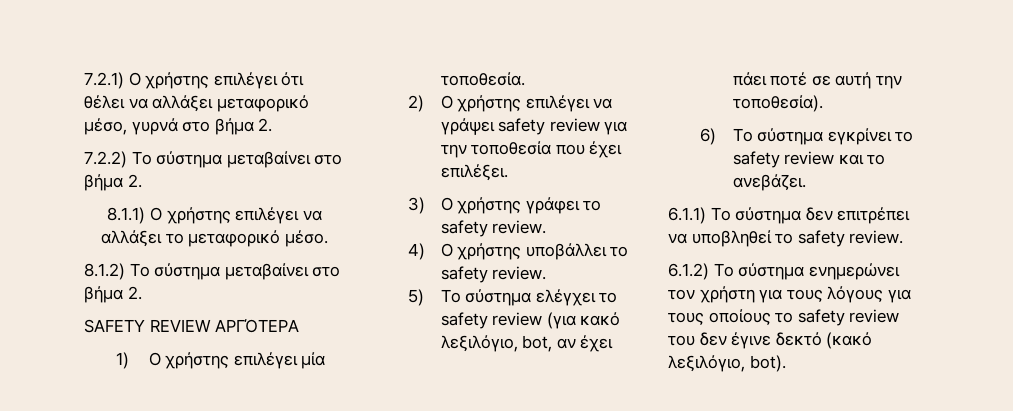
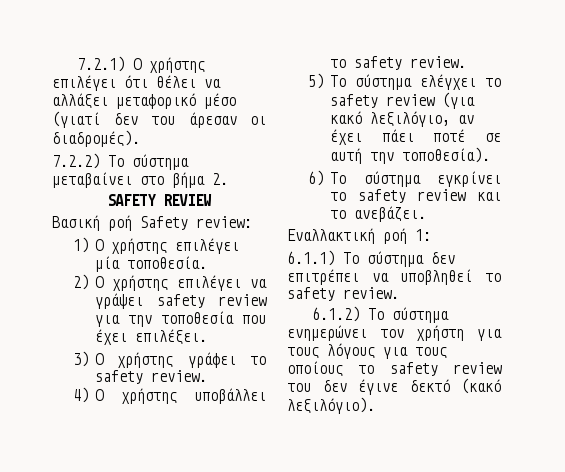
[84,118,273,135] μέσο, γυρνά στο βήμα 2. -> [204,93,236,109] [52,111,266,128] [52,130,140,147] μέσο (γιατί δεν του άρεσαν οι διαδρομές).
[107,207,322,224] [101,230,328,247] [84,263,341,280] [84,286,142,303] [84,319,300,333] 8.1.1) Ο χρήστης επιλέγει να αλλάξει το μεταφορικό μέσο. // 8.1.2) Το σύστημα μεταβαίνει στο βήμα 2. // SAFETY REVIEW ΑΡΓΌΤΕΡΑ -> [107,194,212,206] [52,215,252,231] SAFETY REVIEW // Βασική ροή Safety review:
[522,335,553,352] bot, -> (451, 119) none
(806, 182) none -> [287,228,431,244] // Εναλλακτική ροή 1:
[668,355,786,372] λεξιλόγιο, bot). -> [287,397,375,414] λεξιλόγιο).

